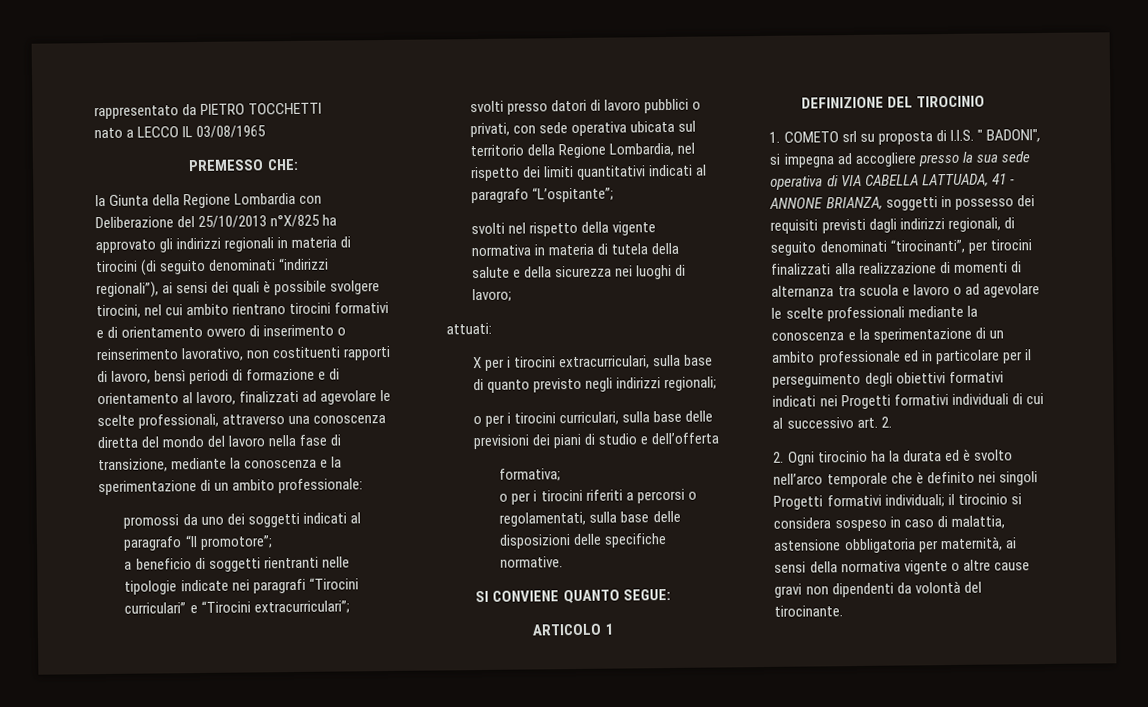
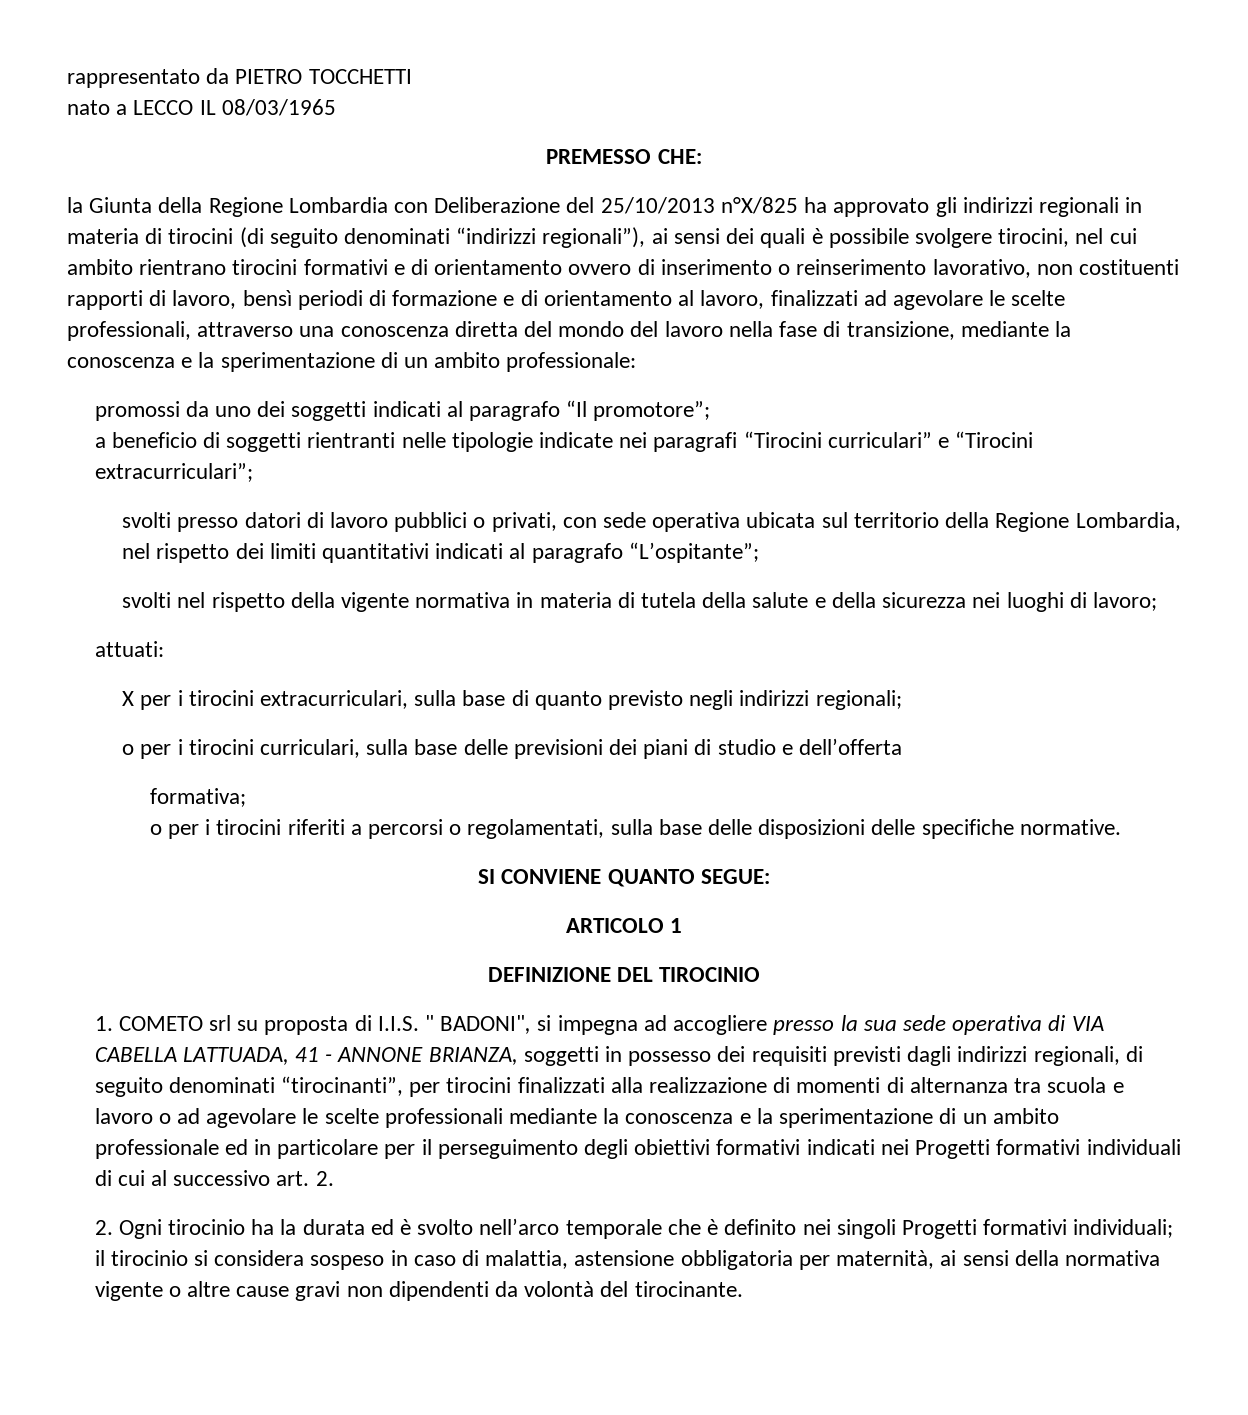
[196,125,267,139] 03/08/1965 -> [221,99,336,116] 08/03/1965

